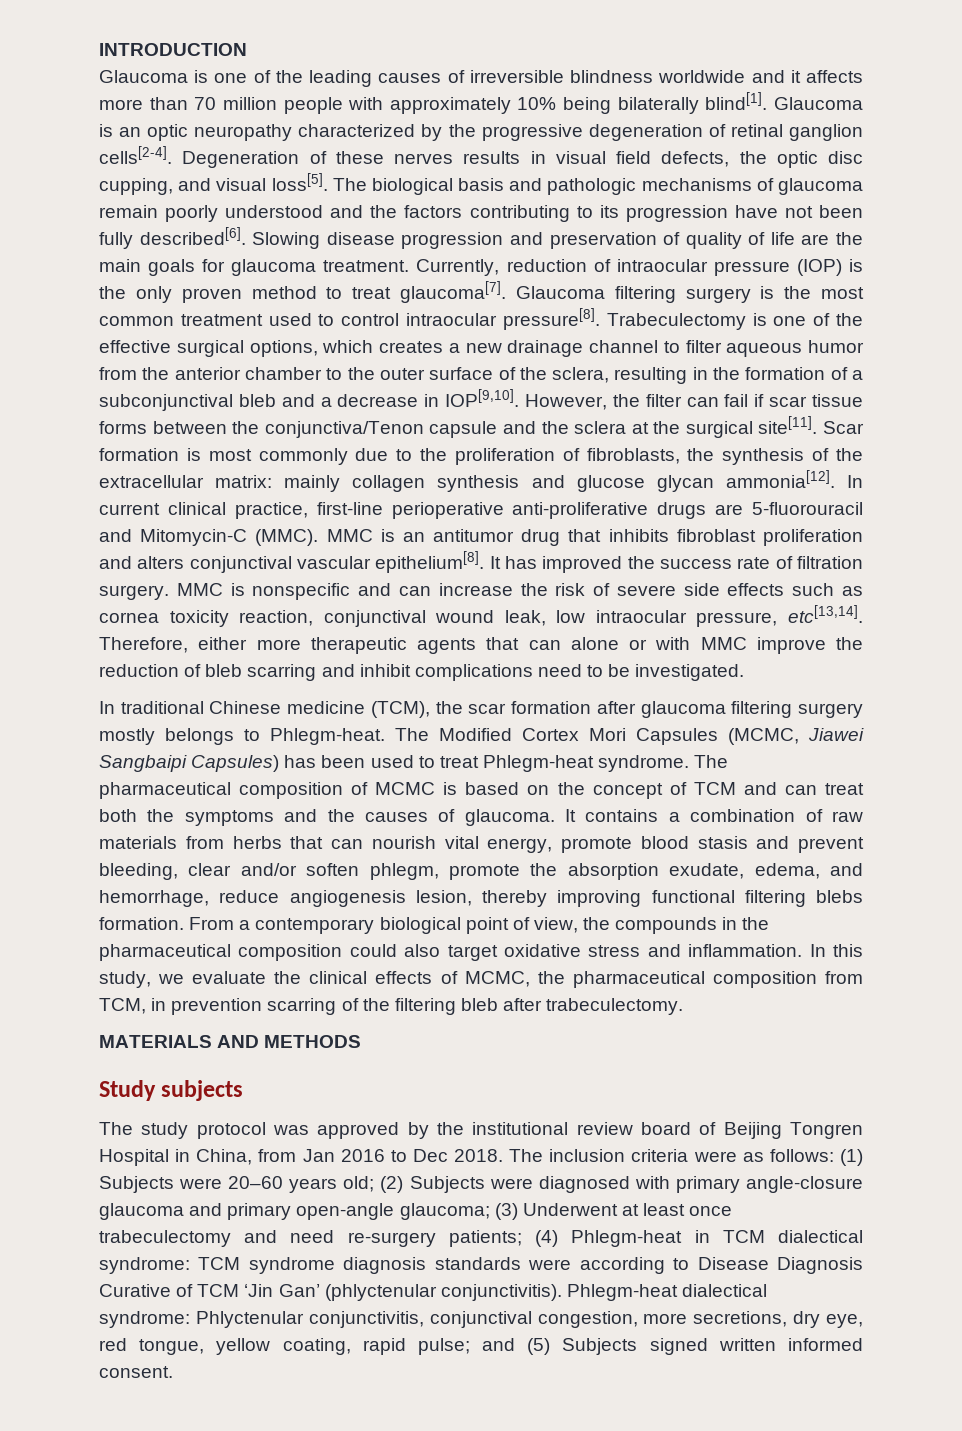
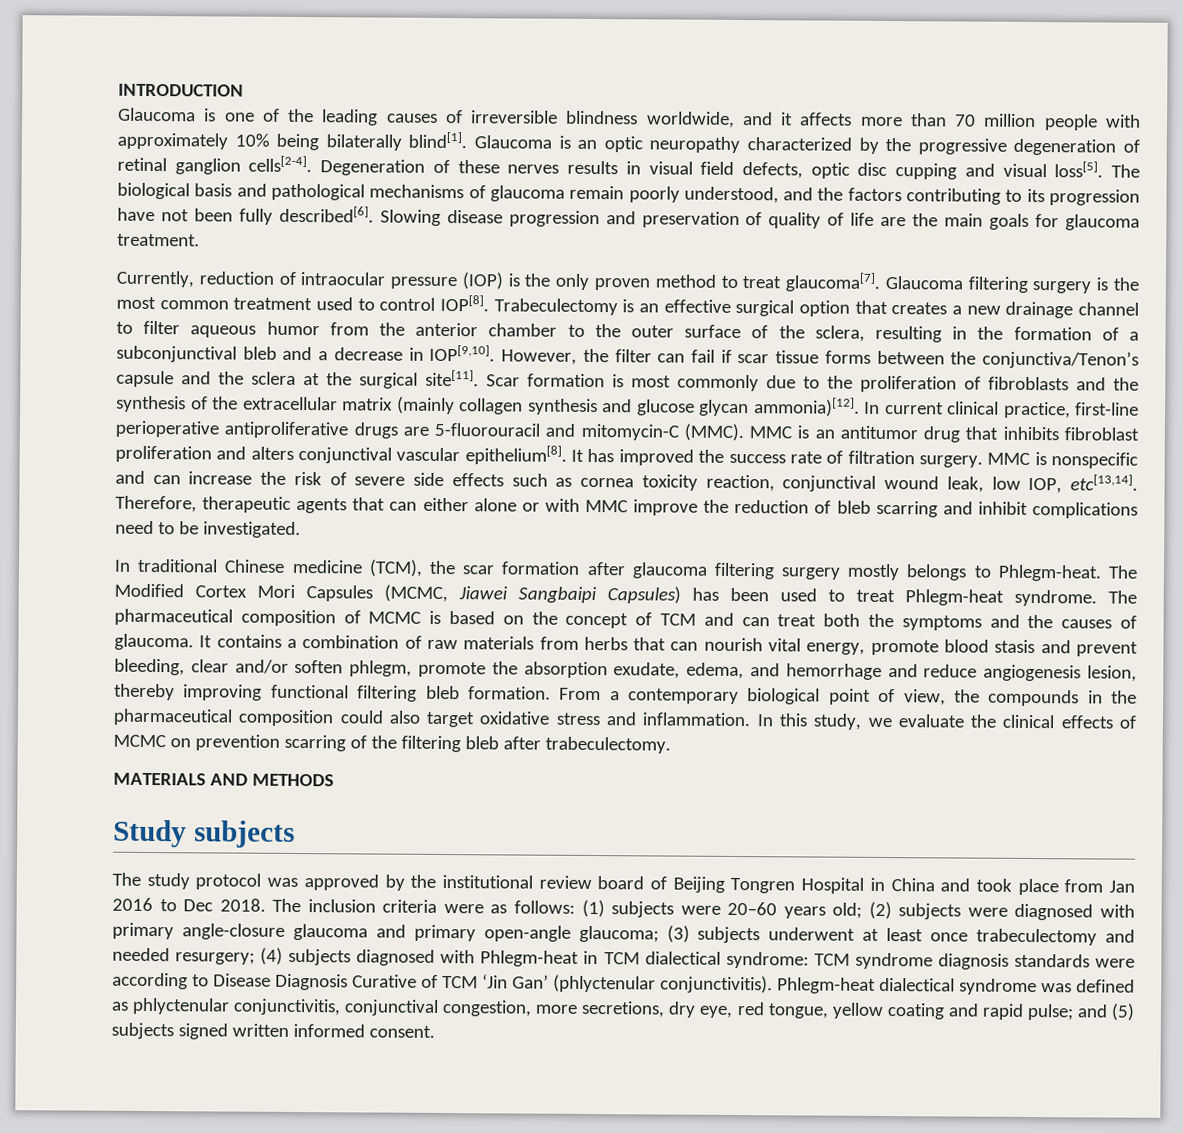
[658,70,746,83] worldwide -> [645,111,735,128] worldwide,
[739,151,767,164] the -> (803, 170) none
[99,178,173,195] cupping, -> [895,163,958,180] cupping
[547,178,637,195] pathologic -> [270,183,365,201] pathological
[225,205,324,218] understood -> [683,186,779,204] understood,
(410, 266) none -> (200, 240) //
[406,308,864,330] [99,340,374,357] intraocular pressure[8]. Trabeculectomy is one of the effective surgical options, which -> [440,294,888,317] IOP[8]. Trabeculectomy is an effective surgical option that
[264,421,424,438] conjunctiva/Tenon -> [981,350,1139,369] conjunctiva/Tenon’s
[586,448,680,464] fibroblasts, -> [988,376,1106,391] fibroblasts and
[215,475,341,492] matrix: mainly -> [342,396,455,415] matrix (mainly
[725,470,835,488] ammonia[12]. -> [753,397,860,417] ammonia)[12].
[512,502,649,519] anti-proliferative -> [224,421,349,439] antiproliferative
[140,529,248,546] Mitomycin-C -> [580,423,679,441] mitomycin-C
[595,605,863,627] [99,637,301,653] intraocular pressure, etc[13,14]. Therefore, either more -> [1028,474,1138,494] [115,495,197,513] IOP, etc[13,14]. Therefore,
(561, 645) none -> [422,497,469,512] either
[99,890,209,907] hemorrhage, -> [785,663,918,680] hemorrhage and
[816,890,863,903] blebs -> [425,685,460,700] bleb
[464,971,864,988] [99,998,167,1014] MCMC, the pharmaceutical composition from TCM, in -> [113,734,191,748] MCMC on
[196,1149,253,1165] China, -> [890,878,1059,896] China and took place
[99,1176,174,1193] Subjects -> [611,901,675,918] subjects
[409,1176,485,1193] Subjects -> [898,903,962,920] subjects
[522,1203,618,1216] Underwent -> [697,926,856,944] subjects underwent
[290,1230,559,1247] need re-surgery patients; (4) -> [112,947,476,966] needed resurgery; (4) subjects diagnosed with
[99,1311,304,1328] syndrome: Phlyctenular -> [959,978,1135,996] [111,997,231,1015] syndrome was defined as phlyctenular
[282,1338,351,1355] coating, -> [886,1003,979,1020] coating and
[562,1338,638,1355] Subjects -> [111,1022,174,1040] subjects

